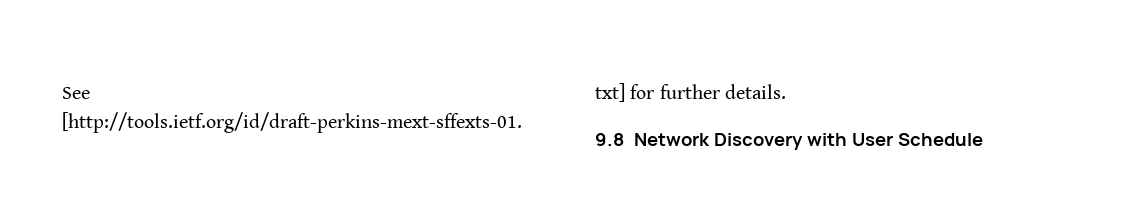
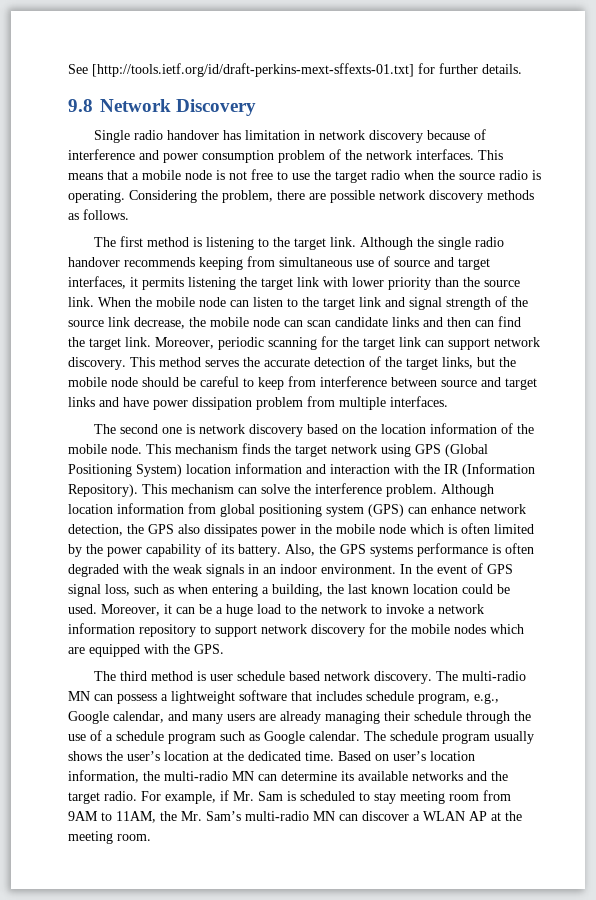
[806,133,983,146] with User Schedule -> [93,129,486,143] [68,149,503,163] [68,169,541,183] [68,190,534,203] [68,209,129,220] [93,236,504,250] [68,256,490,270] [68,276,520,290] [68,296,528,310] [68,316,521,329] [68,336,540,350] [68,356,516,370] [68,376,537,390] [68,396,448,410] [93,423,534,437] [68,443,488,457] [68,463,535,477] [68,483,494,497] [68,503,526,517] [68,523,534,537] [68,543,534,557] [68,563,513,577] [68,584,510,597] [68,604,484,617] [68,623,524,637] [68,644,224,657] [93,671,526,684] [68,690,499,704] [68,711,531,724] [68,730,534,744] [68,751,475,761] [68,770,508,783] [68,790,511,804] [68,811,522,823] [68,831,151,844] // Single radio handover has limitation in network discovery because of interference and power consumption problem of the network interfaces. This means that a mobile node is not free to use the target radio when the source radio is operating. Considering the problem, there are possible network discovery methods as follows. // The first method is listening to the target link. Although the single radio handover recommends keeping from simultaneous use of source and target interfaces, it permits listening the target link with lower priority than the source link. When the mobile node can listen to the target link and signal strength of the source link decrease, the mobile node can scan candidate links and then can find the target link. Moreover, periodic scanning for the target link can support network discovery. This method serves the accurate detection of the target links, but the mobile node should be careful to keep from interference between source and target links and have power dissipation problem from multiple interfaces. // The second one is network discovery based on the location information of the mobile node. This mechanism finds the target network using GPS (Global Positioning System) location information and interaction with the IR (Information Repository). This mechanism can solve the interference problem. Although location information from global positioning system (GPS) can enhance network detection, the GPS also dissipates power in the mobile node which is often limited by the power capability of its battery. Also, the GPS systems performance is often degraded with the weak signals in an indoor environment. In the event of GPS signal loss, such as when entering a building, the last known location could be used. Moreover, it can be a huge load to the network to invoke a network information repository to support network discovery for the mobile nodes which are equipped with the GPS. // The third method is user schedule based network discovery. The multi-radio MN can possess a lightweight software that includes schedule program, e.g., Google calendar, and many users are already managing their schedule through the use of a schedule program such as Google calendar. The schedule program usually shows the user’s location at the dedicated time. Based on user’s location information, the multi-radio MN can determine its available networks and the target radio. For example, if Mr. Sam is scheduled to stay meeting room from 9AM to 11AM, the Mr. Sam’s multi-radio MN can discover a WLAN AP at the meeting room.

